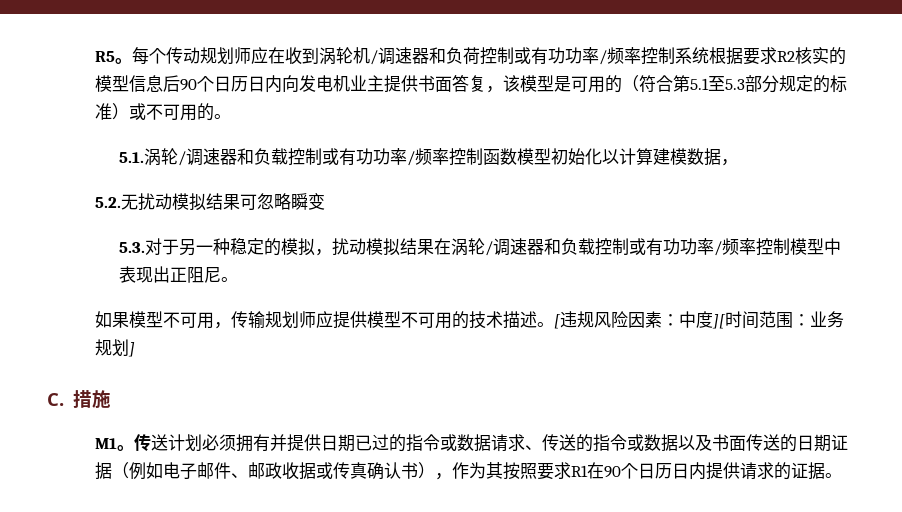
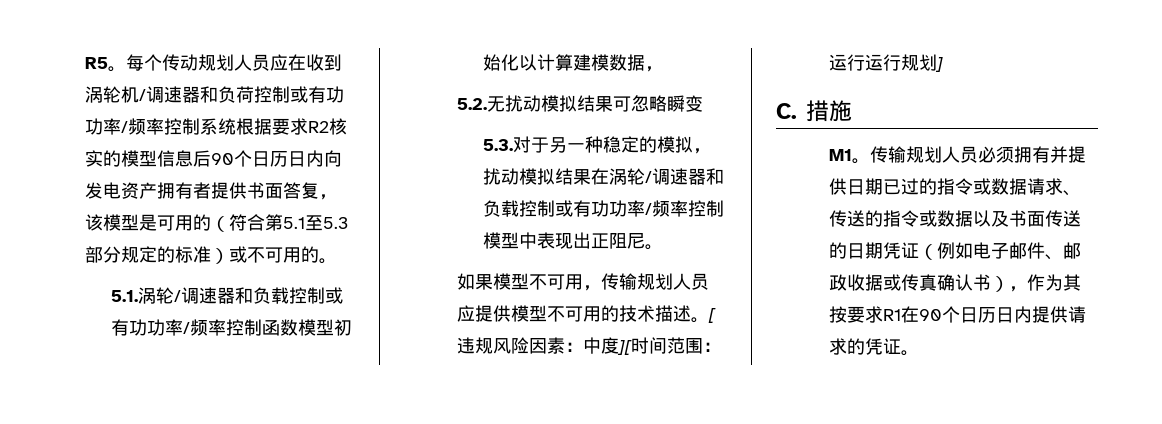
[234,47,252,64] 师 -> [233,54,270,71] 人员
[333,75,385,92] 机业主 -> [120,182,211,199] 资产拥有者
[299,311,317,328] 师 -> [672,273,709,290] 人员
[810,311,845,328] 业务 -> [828,54,901,71] 运行运行
[151,434,203,451] 送计划 -> [887,146,978,163] 输规划人员
[831,434,849,451] [95,462,113,480] 证据 -> [882,242,919,259] 凭证
[520,463,538,479] 照 -> (847, 314) none
[791,462,826,480] 证据 -> [864,338,901,355] 凭证

